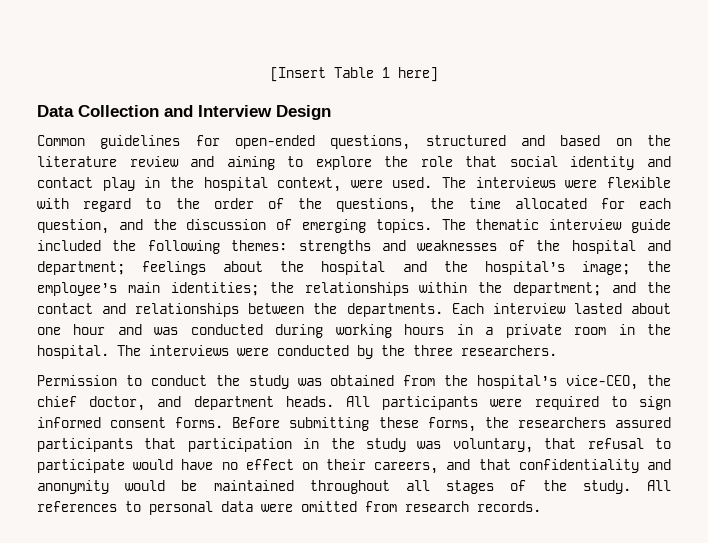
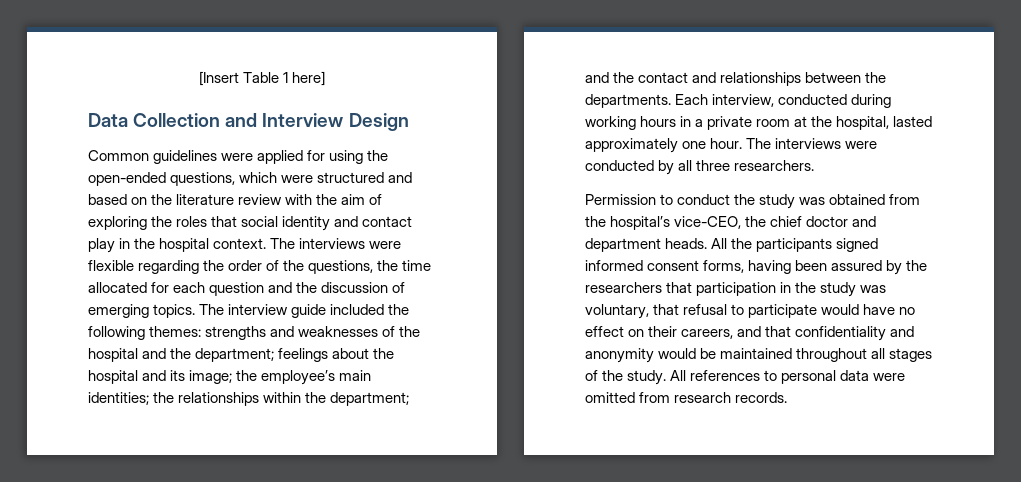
[195,135,411,150] for open-ended questions, -> [221,150,389,164] [88,172,314,186] were applied for using the open-ended questions, which were
[190,156,453,170] and aiming to explore the role -> [285,194,383,205] [88,216,208,230] with the aim of exploring the roles
[277,177,433,192] context, were used. -> [213,238,267,249] context.
[37,198,162,212] with regard to -> [138,260,200,274] regarding
[37,219,109,234] question, -> [209,282,265,296] question
[475,219,540,230] thematic -> (225, 309) none
(671, 245) none -> [170,348,192,359] the
[443,261,565,275] the hospital’s -> [170,370,186,381] its
[492,303,671,314] [37,324,179,335] interview lasted about one hour and was -> [712,94,775,107] interview,
[618,324,671,335] [37,345,109,359] in the hospital. -> [794,116,933,130] [585,138,743,153] at the hospital, lasted approximately one hour.
[381,345,405,356] the -> [678,160,693,171] all
[89,396,146,411] doctor, -> [806,216,849,227] doctor
[382,396,671,410] [37,417,671,432] [37,438,133,452] participants were required to sign informed consent forms. Before submitting these forms, the researchers assured participants -> [731,238,879,252] [585,260,928,275] [585,282,662,293] the participants signed informed consent forms, having been assured by the researchers

